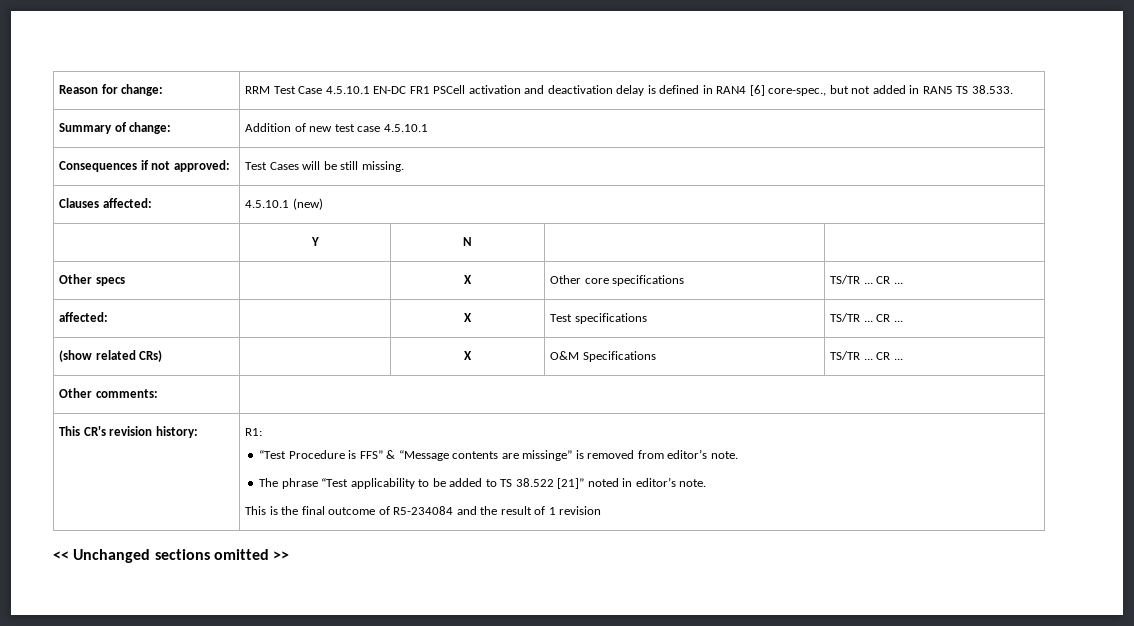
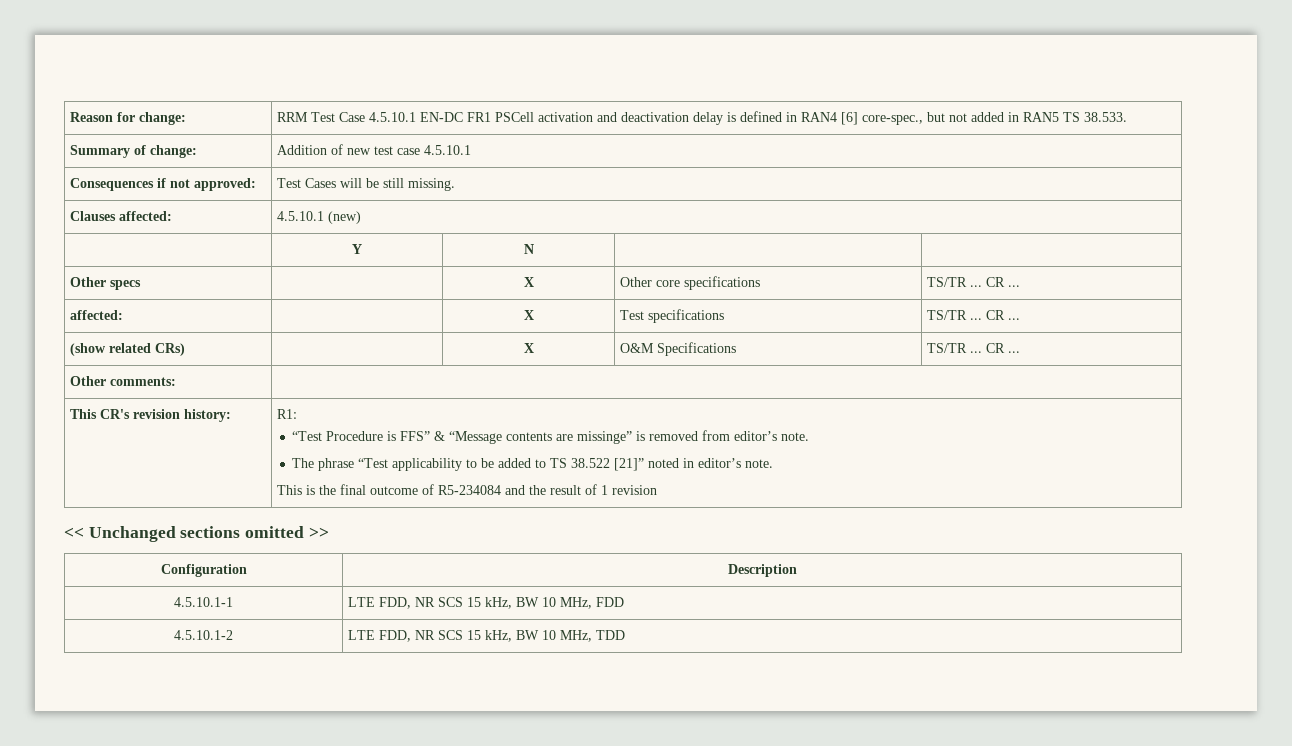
(290, 555) none -> [160,564,247,577] [727,564,797,577] [174,597,233,607] [348,597,625,609] [174,630,233,640] [348,630,626,642] // Configuration | Description // 4.5.10.1-1 | LTE FDD, NR SCS 15 kHz, BW 10 MHz, FDD // 4.5.10.1-2 | LTE FDD, NR SCS 15 kHz, BW 10 MHz, TDD

